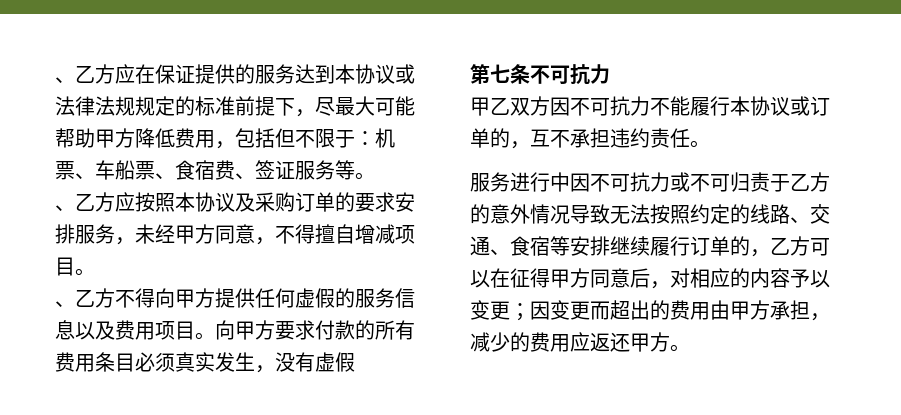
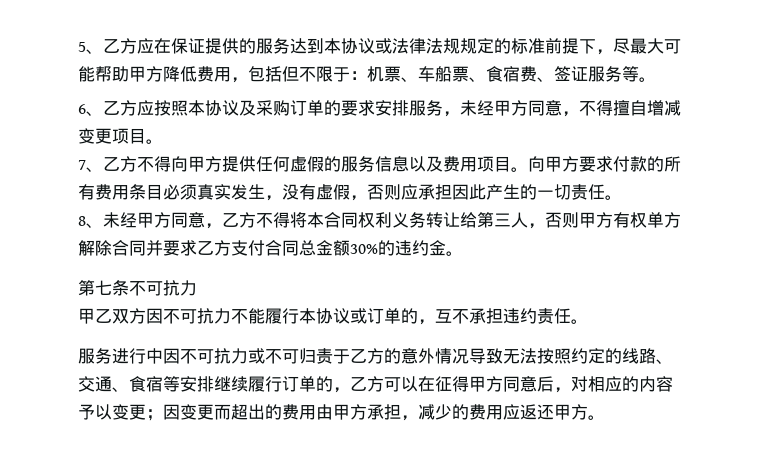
(55, 80) none -> [78,42,86,52] 5
(375, 176) none -> [78,104,86,114] 6
(395, 234) none -> [78,128,112,144] 变更
(95, 272) none -> [78,160,86,170] 7
(355, 362) none -> [350,184,622,201] [78,212,681,229] [78,240,463,256] ，否则应承担因此产生的一切责任。 // 8、未经甲方同意，乙方不得将本合同权利义务转让给第三人，否则甲方有权单方解除合同并要求乙方支付合同总金额30%的违约金。

